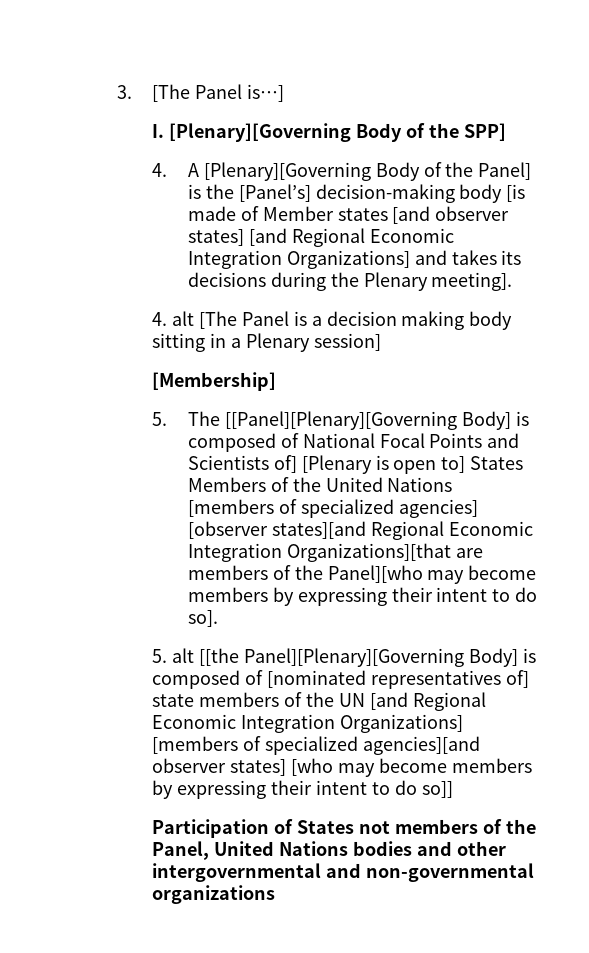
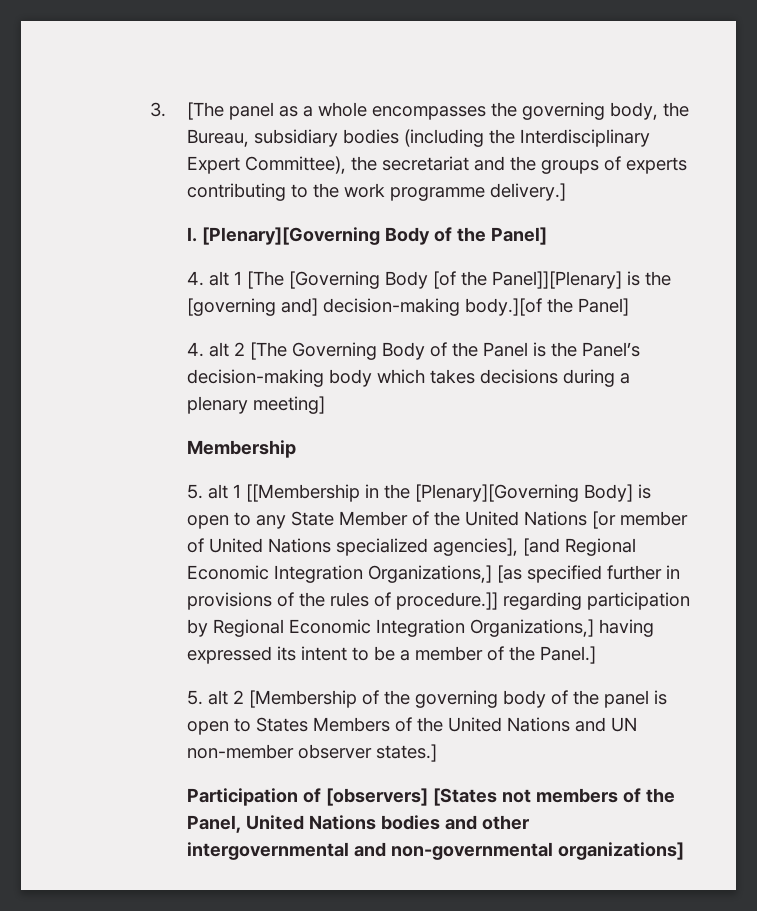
[195,84,285,102] Panel is…] -> [229,102,690,120] [187,129,651,147] [187,156,688,174] [187,183,567,201] panel as a whole encompasses the governing body, the Bureau, subsidiary bodies (including the Interdisciplinary Expert Committee), the secretariat and the groups of experts contributing to the work programme delivery.]
[463,123,506,141] [152,162,532,181] [187,184,311,202] SPP] // 4. A [Plenary][Governing Body of the Panel] is the [Panel’s] -> [491,227,548,245] [187,271,672,289] [187,298,630,316] [187,342,641,360] Panel] // 4. alt 1 [The [Governing Body [of the Panel]][Plenary] is the [governing and] decision-making body.][of the Panel] // 4. alt 2 [The Governing Body of the Panel is the Panel’s
[506,184,526,202] [187,206,510,224] [187,228,454,247] [187,250,522,269] [187,272,513,291] [152,311,513,330] [152,333,381,352] [152,372,277,391] [152,411,529,430] [187,433,520,452] [187,455,466,474] [is made of Member states [and observer states] [and Regional Economic Integration Organizations] and takes its decisions during the Plenary meeting]. // 4. alt [The Panel is a decision making body sitting in a Plenary session] // [Membership] // 5. The [[Panel][Plenary][Governing Body] is composed of National Focal Points and Scientists of] [Plenary is open to] -> [377,369,631,387] [187,396,326,414] [187,440,297,458] [187,484,652,502] [187,511,689,529] [187,538,637,556] [187,565,681,583] [187,592,691,610] [187,619,655,637] [187,646,597,664] [187,690,668,708] [187,718,252,735] which takes decisions during a plenary meeting] // Membership // 5. alt 1 [[Membership in the [Plenary][Governing Body] is open to any State Member of the United Nations [or member of United Nations specialized agencies], [and Regional Economic Integration Organizations,] [as specified further in provisions of the rules of procedure.]] regarding participation by Regional Economic Integration Organizations,] having expressed its intent to be a member of the Panel.] // 5. alt 2 [Membership of the governing body of the panel is open to
[187,499,478,518] [187,521,533,540] [187,543,483,562] [187,565,537,584] [187,587,538,606] [187,610,218,627] [152,648,536,667] [152,670,529,689] [152,692,486,711] [152,714,464,733] [152,736,481,755] [152,758,532,777] [152,780,453,799] [members of specialized agencies] [observer states][and Regional Economic Integration Organizations][that are members of the Panel][who may become members by expressing their intent to do so]. // 5. alt [[the Panel][Plenary][Governing Body] is composed of [nominated representatives of] state members of the UN [and Regional Economic Integration Organizations] [members of specialized agencies][and observer states] [who may become members by expressing their intent to do so]] -> [575,717,638,732] [187,744,438,762] and UN non-member observer states.]
[297,820,355,834] States -> [326,788,498,806] [observers] [States
[152,885,276,904] organizations -> [558,842,685,860] organizations]

